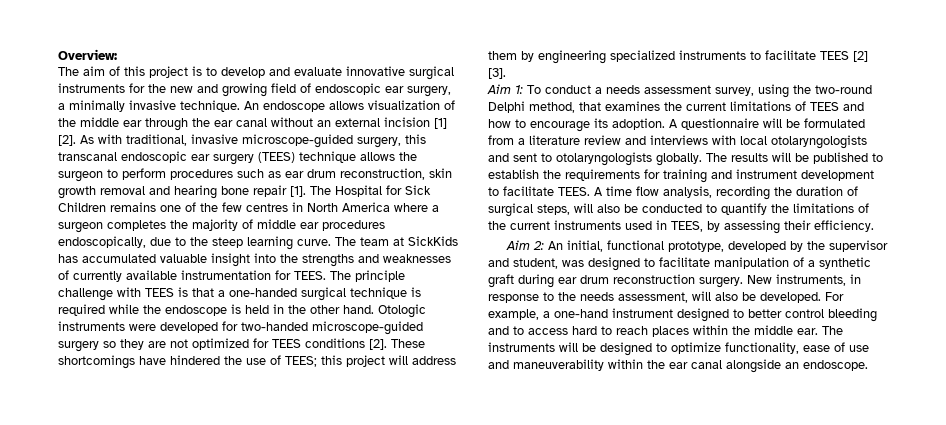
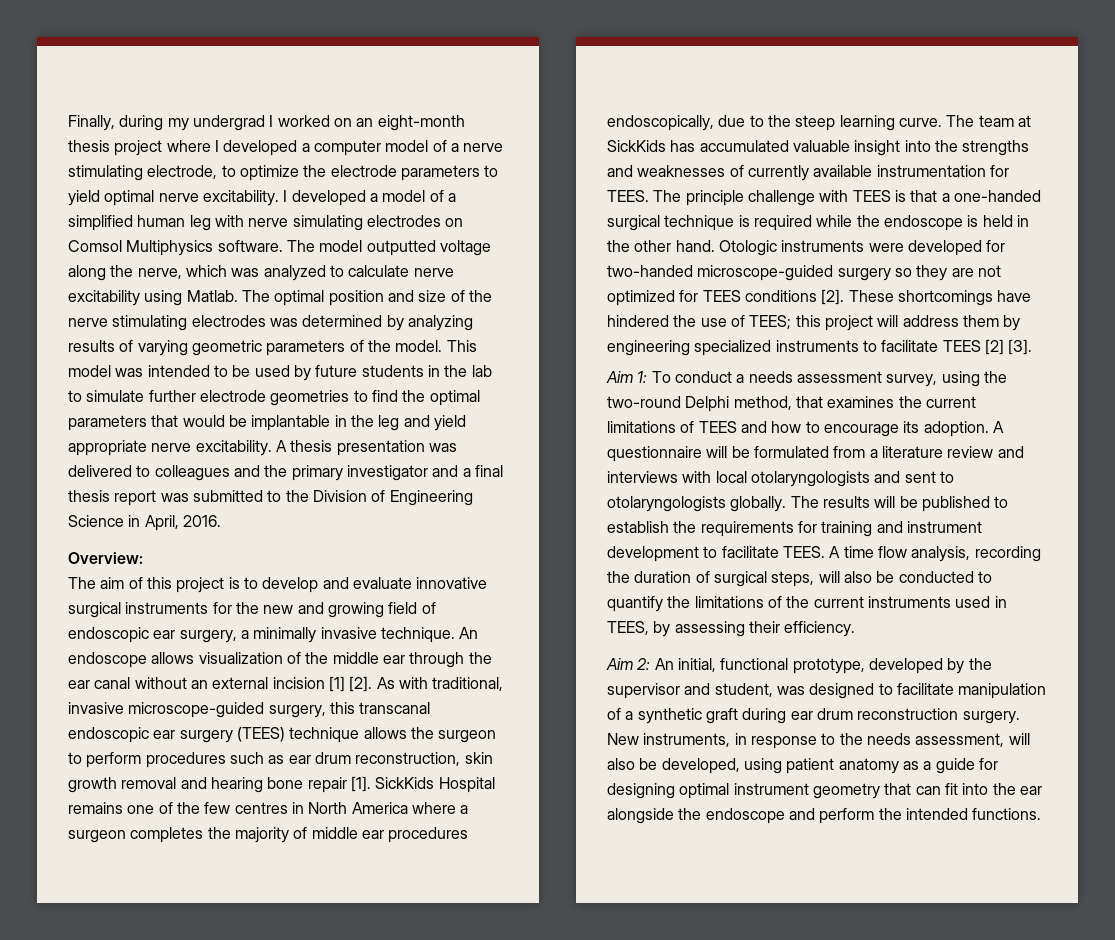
(58, 54) none -> [68,115,465,131] [68,140,504,156] [68,165,499,181] [68,190,456,206] [68,215,464,231] [68,240,491,256] [68,265,454,281] [68,290,492,306] [68,315,473,331] [68,340,477,356] [68,365,492,381] [68,390,480,406] [68,415,466,431] [68,440,457,456] [68,465,503,481] [68,490,473,506] [68,515,221,531] Finally, during my undergrad I worked on an eight-month thesis project where I developed a computer model of a nerve stimulating electrode, to optimize the electrode parameters to yield optimal nerve excitability. I developed a model of a simplified human leg with nerve simulating electrodes on Comsol Multiphysics software. The model outputted voltage along the nerve, which was analyzed to calculate nerve excitability using Matlab. The optimal position and size of the nerve stimulating electrodes was determined by analyzing results of varying geometric parameters of the model. This model was intended to be used by future students in the lab to simulate further electrode geometries to find the optimal parameters that would be implantable in the leg and yield appropriate nerve excitability. A thesis presentation was delivered to colleagues and the primary investigator and a final thesis report was submitted to the Division of Engineering Science in April, 2016. //
[310,185,431,197] [58,202,106,212] The Hospital for Sick Children -> [375,777,495,793] SickKids Hospital
[760,292,844,303] [488,308,877,322] [488,325,843,337] [488,342,869,356] [488,359,868,373] developed. For example, a one-hand instrument designed to better control bleeding and to access hard to reach places within the middle ear. The instruments will be designed to optimize functionality, ease of use and maneuverability within the ear canal alongside an endoscope. -> [661,758,998,774] [607,783,1042,799] [607,808,1042,824] developed, using patient anatomy as a guide for designing optimal instrument geometry that can fit into the ear alongside the endoscope and perform the intended functions.

